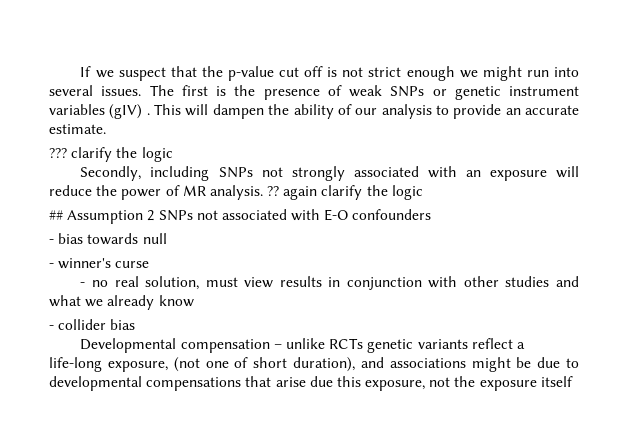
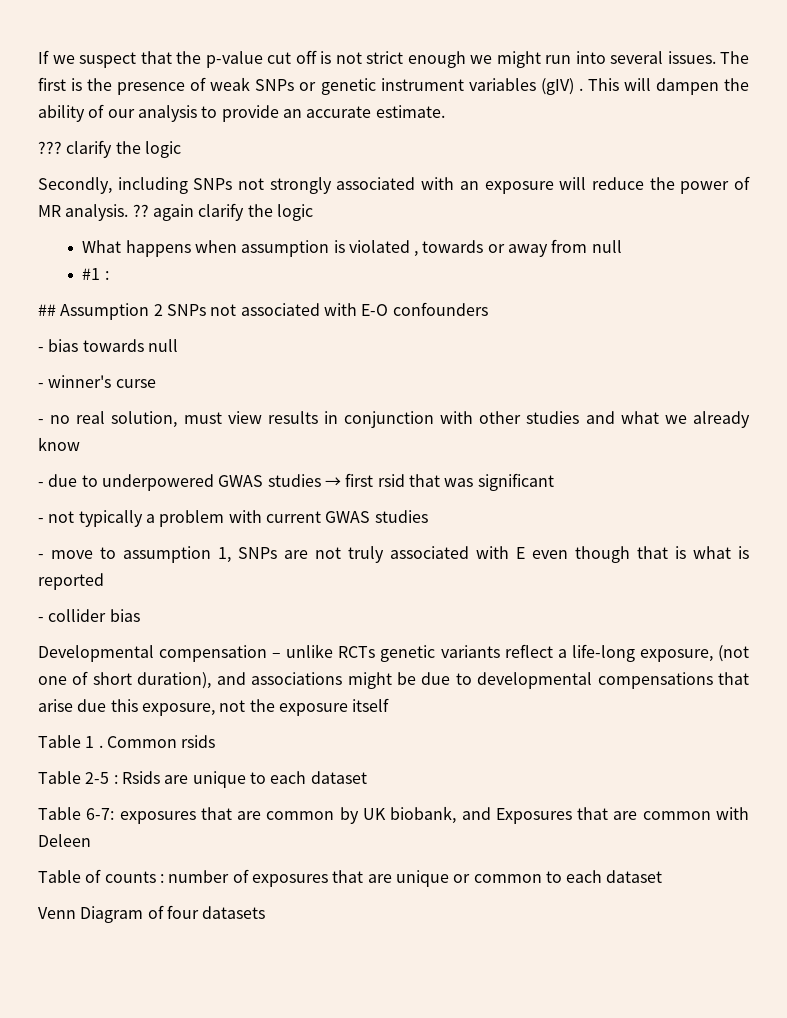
(423, 192) none -> [82,239,622,257] [82,268,109,280] // What happens when assumption is violated , towards or away from null // #1 :
(194, 301) none -> [38,473,554,491] [38,510,428,527] [38,546,749,563] [38,573,104,590] // - due to underpowered GWAS studies → first rsid that was significant // - not typically a problem with current GWAS studies // - move to assumption 1, SNPs are not truly associated with E even though that is what is reported
(573, 381) none -> [38,735,216,748] [38,771,367,788] [38,806,750,824] [38,834,91,847] [38,869,663,887] [38,905,266,923] // Table 1 . Common rsids // Table 2-5 : Rsids are unique to each dataset // Table 6-7: exposures that are common by UK biobank, and Exposures that are common with Deleen // Table of counts : number of exposures that are unique or common to each dataset // Venn Diagram of four datasets

